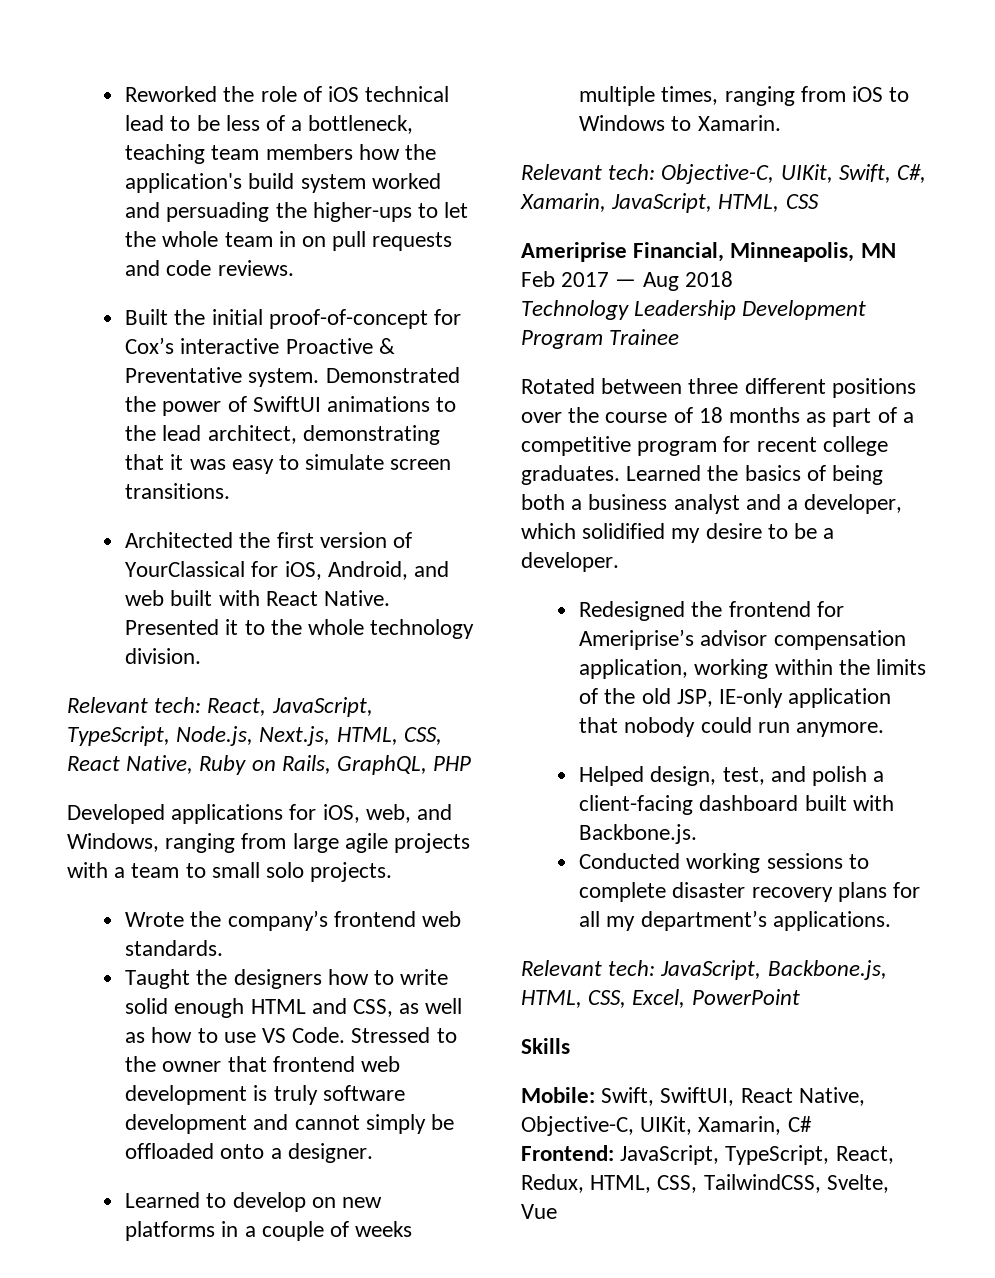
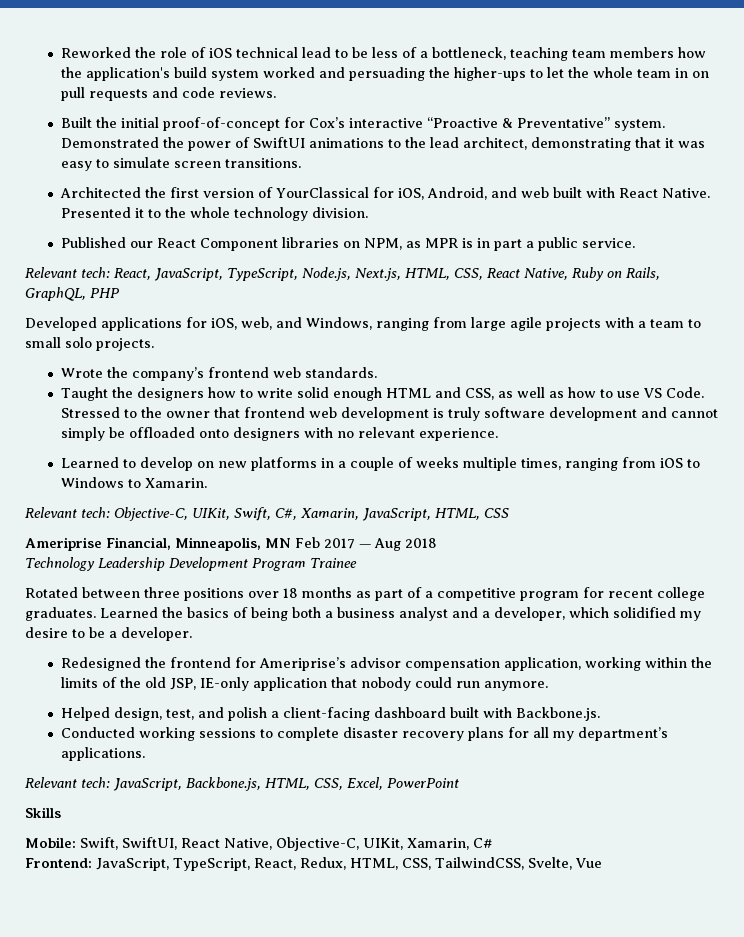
[285,338,395,354] [125,367,243,383] Proactive & Preventative -> [427,117,611,128] “Proactive & Preventative”
(202, 656) none -> [61,237,636,251] // Published our React Component libraries on NPM, as MPR is in part a public service.
[270,1143,373,1163] a designer. -> [233,427,499,441] designers with no relevant experience.
[744,378,826,394] different -> (180, 592) none
[568,407,693,423] the course of -> (279, 594) none

